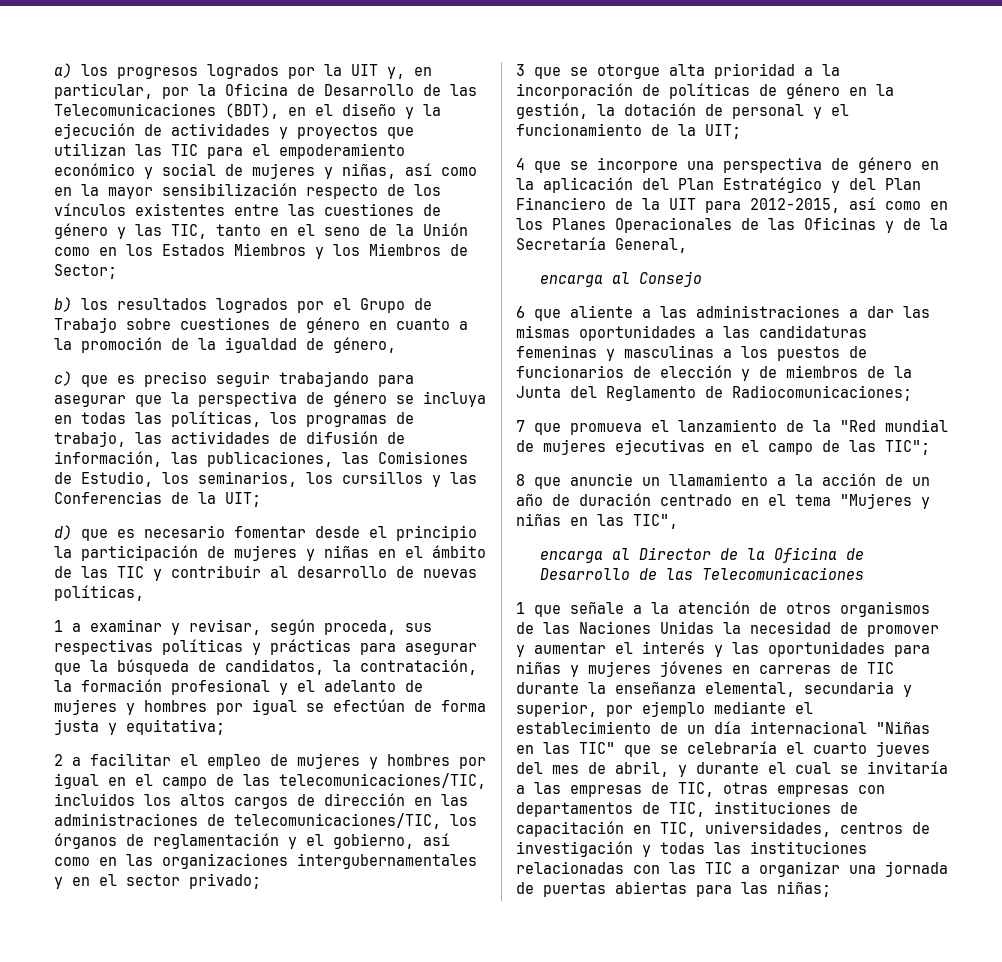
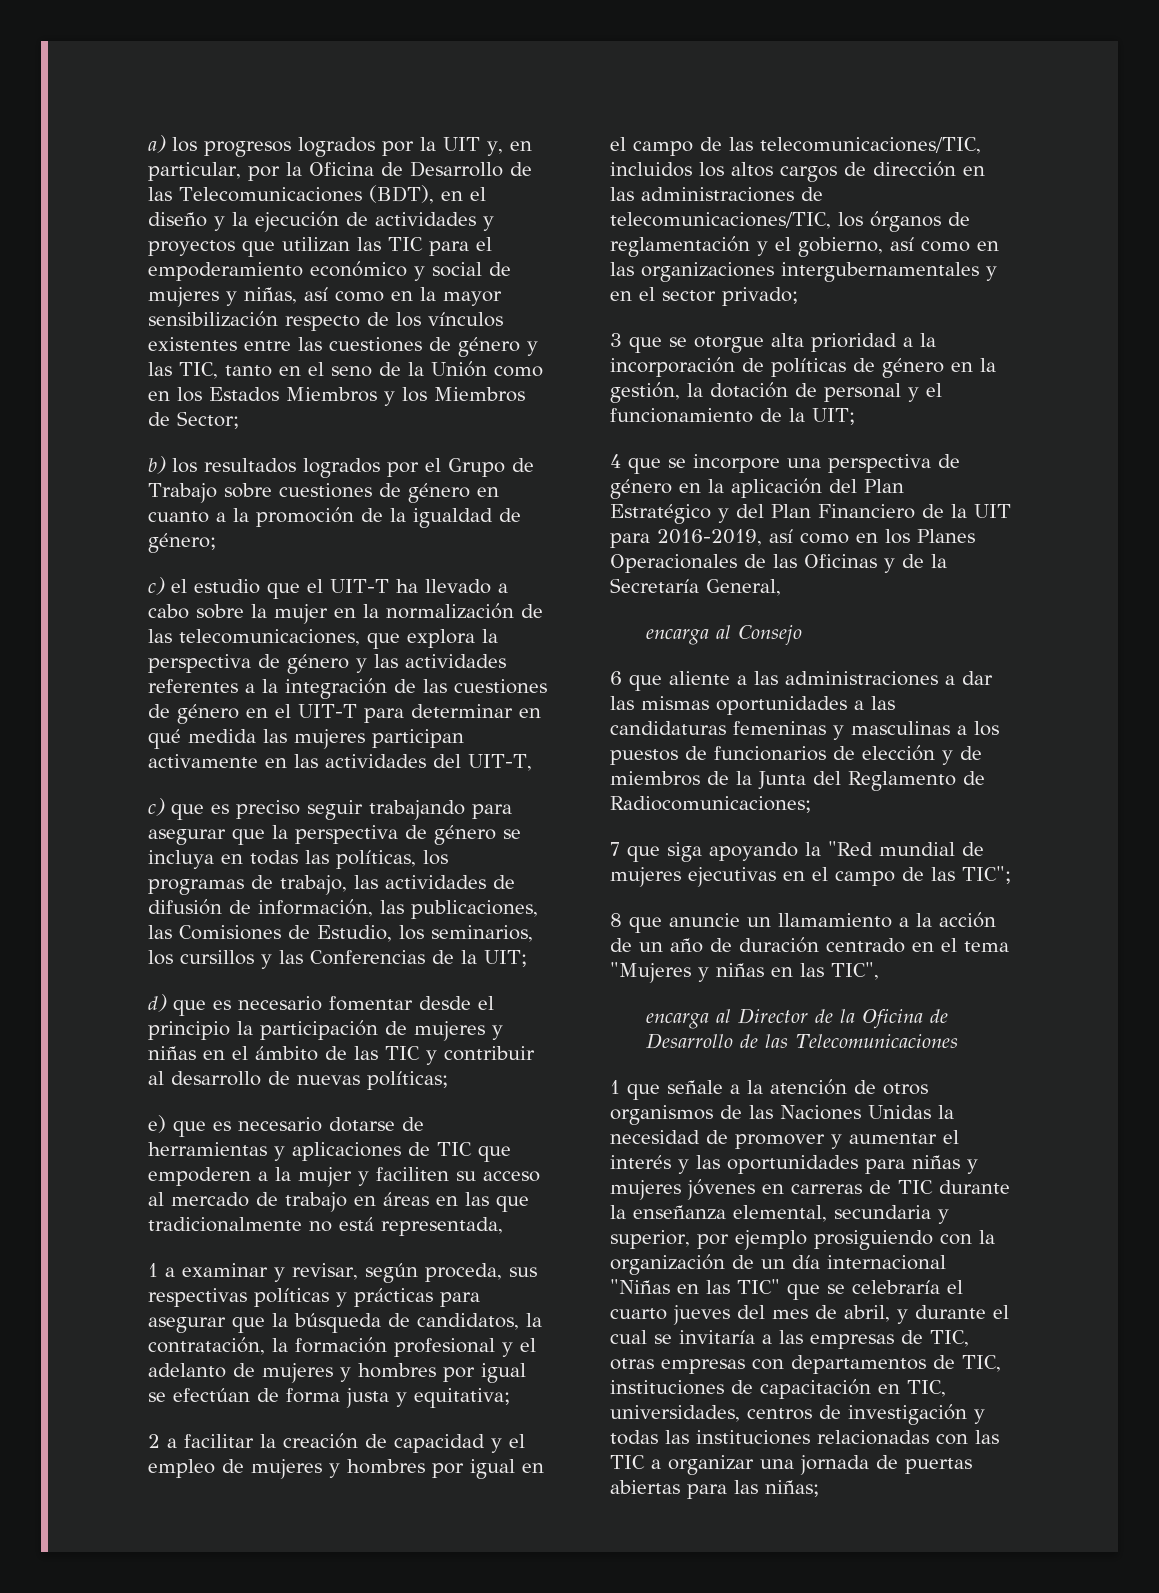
[333,337,396,353] género, -> [148,533,216,553] [148,577,508,599] [148,603,543,624] [148,629,498,649] [148,654,506,674] [148,678,547,699] [148,704,541,724] [148,729,464,749] [148,754,532,771] género; // c) el estudio que el UIT-T ha llevado a cabo sobre la mujer en la normalización de las telecomunicaciones, que explora la perspectiva de género y las actividades referentes a la integración de las cuestiones de género en el UIT-T para determinar en qué medida las mujeres participan activamente en las actividades del UIT-T,
[54,585,144,601] políticas, -> [367,1071,448,1090] [148,1115,424,1137] [148,1142,511,1162] [148,1167,540,1187] [148,1192,529,1212] [148,1217,503,1236] políticas; // e) que es necesario dotarse de herramientas y aplicaciones de TIC que empoderen a la mujer y faciliten su acceso al mercado de trabajo en áreas en las que tradicionalmente no está representada,
(171, 759) none -> [260,1433,502,1453] la creación de capacidad y
[750,198,840,213] 2012-2015, -> [657,529,762,546] 2016-2019,
[570,419,804,435] promueva el lanzamiento de -> [667,842,798,862] siga apoyando
[714,701,813,714] [516,721,651,734] mediante el establecimiento -> [813,1230,995,1250] [610,1254,725,1275] prosiguiendo con la organización

